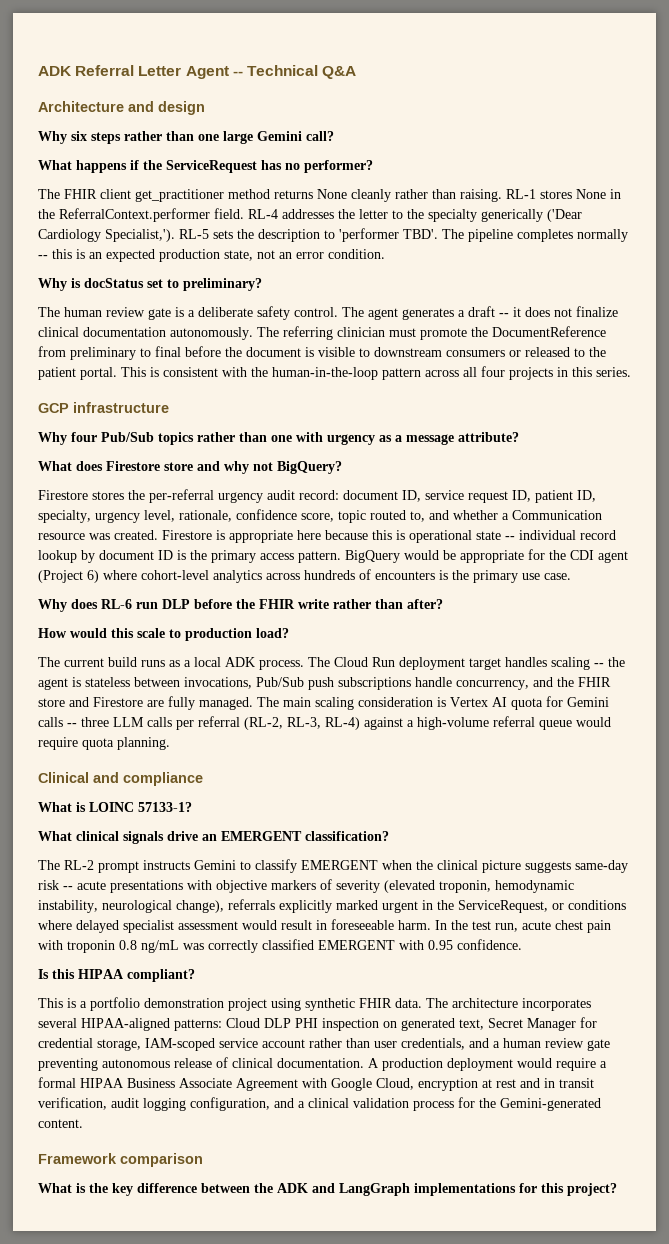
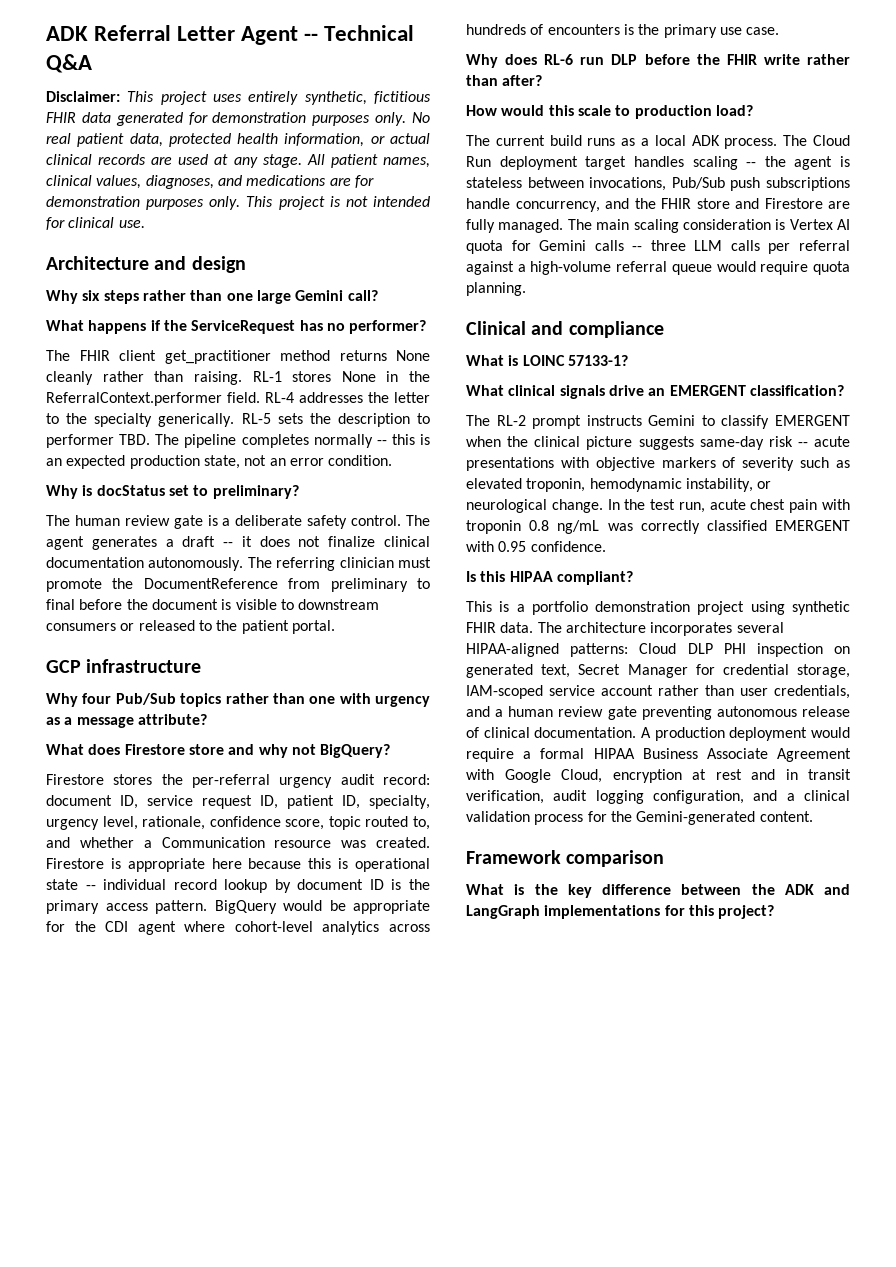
(357, 72) none -> [46,91,431,105] [46,112,430,126] [46,133,430,147] [46,154,430,168] [46,175,374,189] [46,196,431,210] [46,217,145,230] // Disclaimer: This project uses entirely synthetic, fictitious FHIR data generated for demonstration purposes only. No real patient data, protected health information, or actual clinical records are used at any stage. All patient names, clinical values, diagnoses, and medications are for demonstration purposes only. This project is not intended for clinical use.
[481,209,582,222] [38,229,175,242] generically ('Dear Cardiology Specialist,'). -> [158,413,235,427] generically.
[339,228,438,242] 'performer TBD'. -> [46,434,151,448] performer TBD.
[121,366,631,380] This is consistent with the human-in-the-loop pattern across all four projects in this series. -> (335, 627) none
[38,570,99,583] (Project 6) -> (176, 928) none
[244,717,360,730] (RL-2, RL-3, RL-4) -> (850, 245) none
[384,880,574,893] [38,899,626,913] [38,919,431,933] (elevated troponin, hemodynamic instability, neurological change), referrals explicitly marked urgent in the ServiceRequest, or conditions where delayed specialist assessment would result in foreseeable harm. -> [800,457,850,468] [466,478,772,492] [466,499,603,513] such as elevated troponin, hemodynamic instability, or neurological change.

